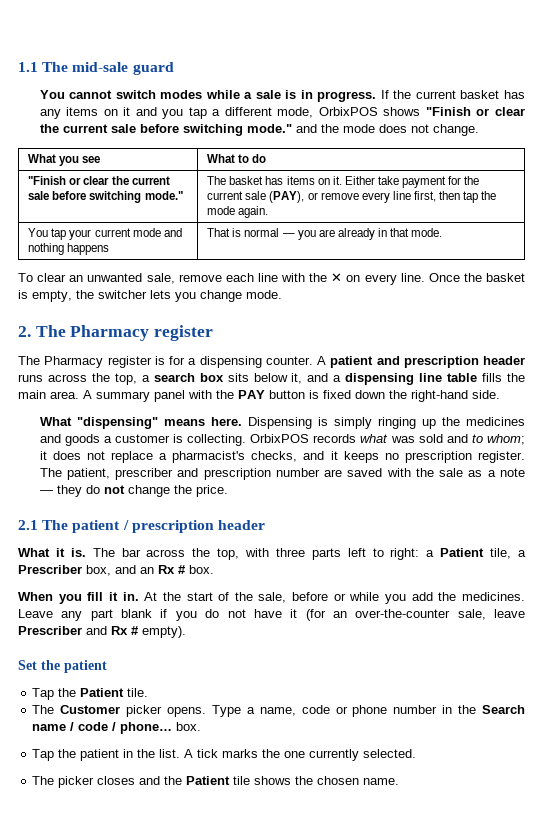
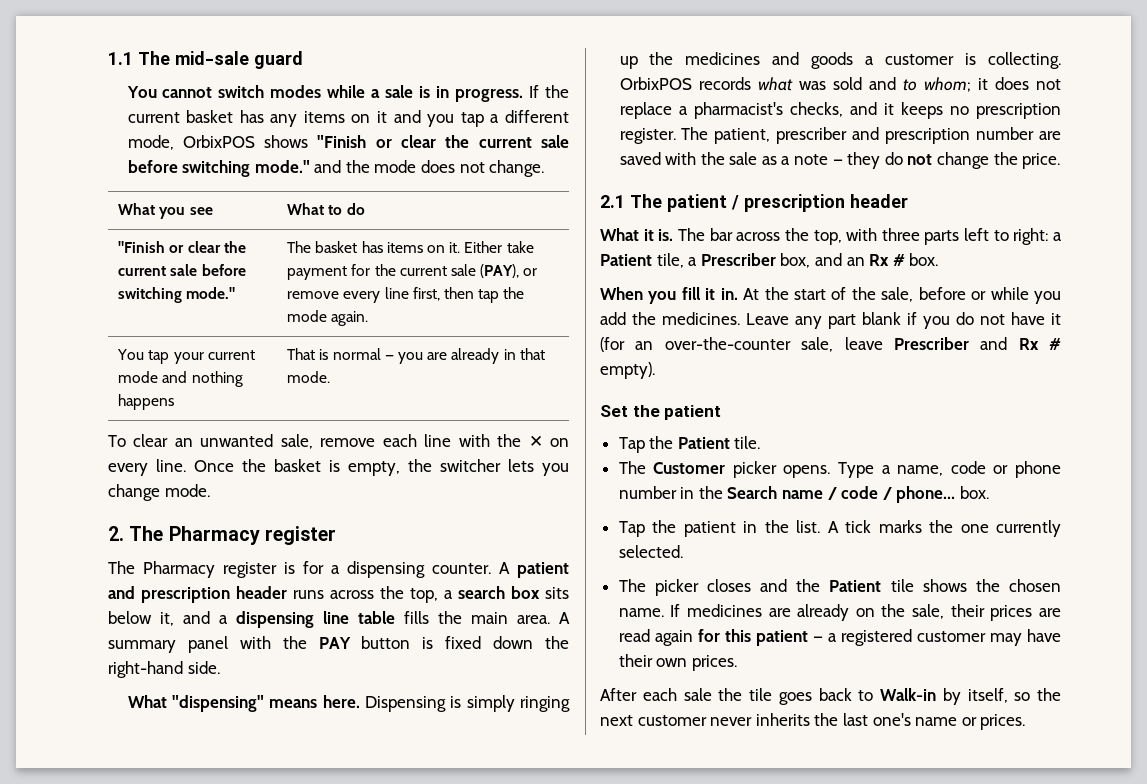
(400, 781) none -> [670,604,1061,621] [618,629,1061,646] [618,654,737,671] [600,688,1061,705] [600,713,1026,730] If medicines are already on the sale, their prices are read again for this patient — a registered customer may have their own prices. // After each sale the tile goes back to Walk-in by itself, so the next customer never inherits the last one's name or prices.

